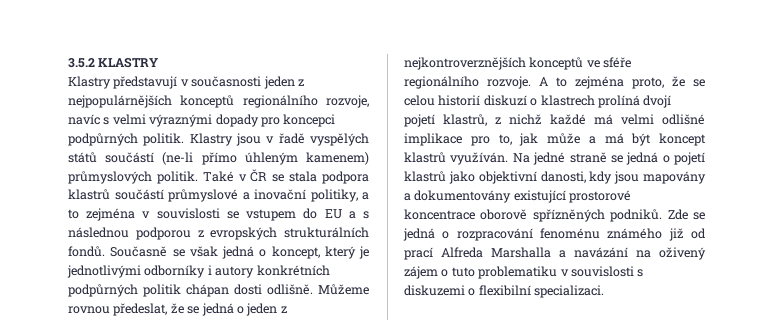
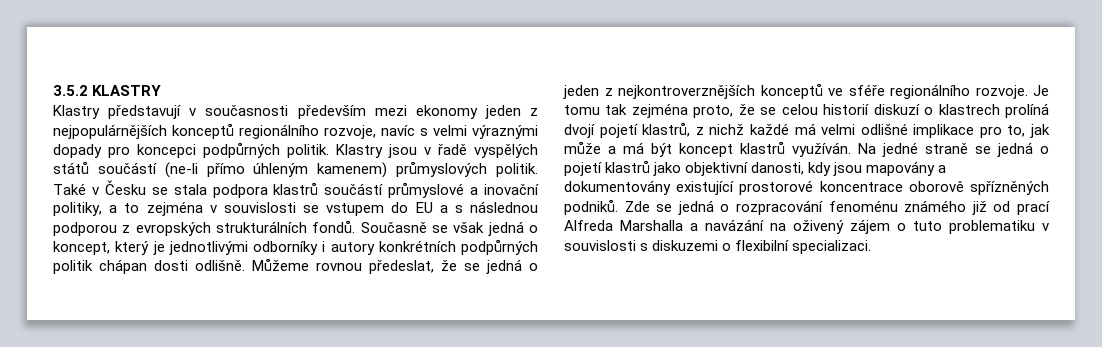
(262, 81) none -> [297,105,478,119] především mezi ekonomy
[250,169,268,182] ČR -> [104,180,146,195] Česku
[539,77,567,87] A to -> [1033,85,1049,96] [564,104,628,115] Je tomu tak

